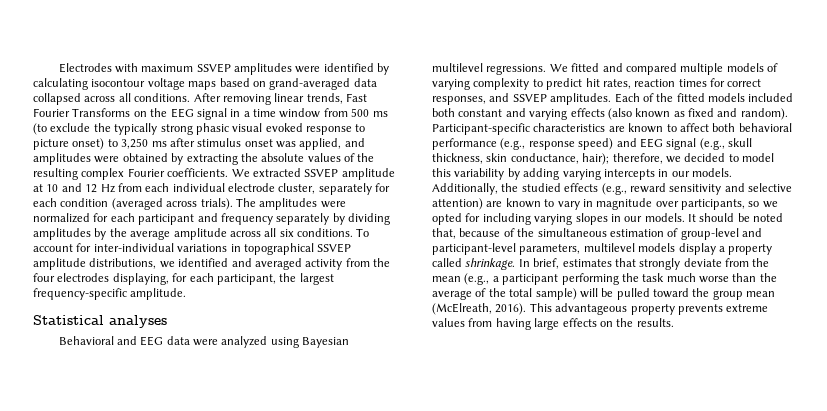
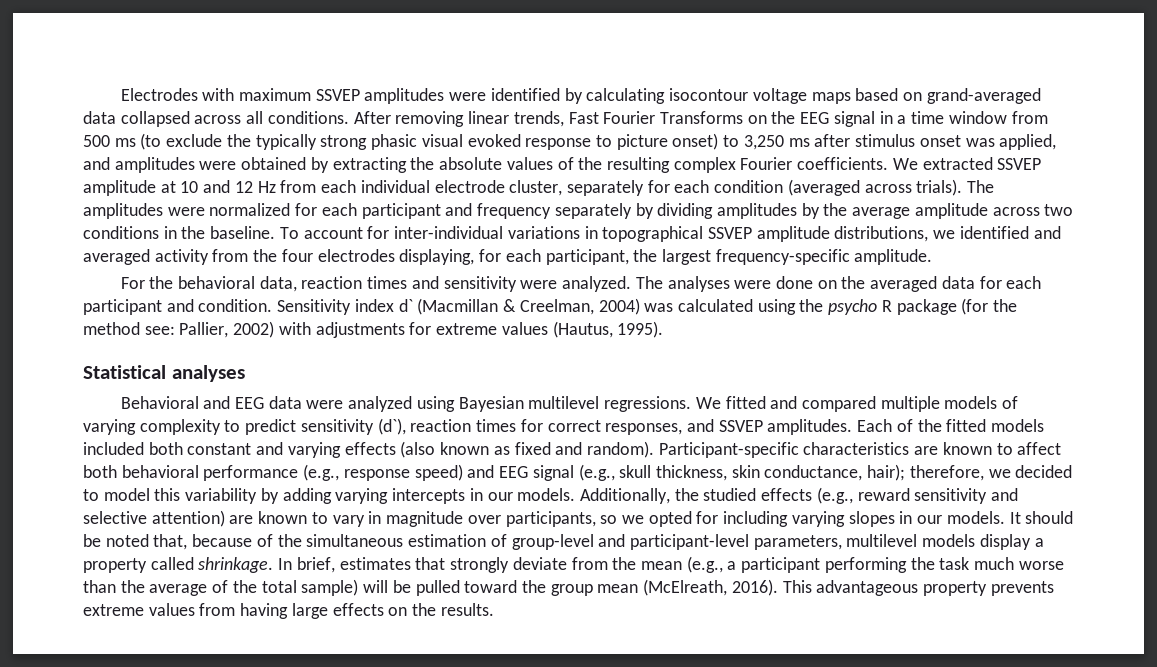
[264,228,353,237] all six conditions. -> [1044,204,1074,216] [83,226,276,239] two conditions in the baseline.
(187, 294) none -> [120,276,1042,292] [83,298,1018,315] [83,321,664,338] // For the behavioral data, reaction times and sensitivity were analyzed. The analyses were done on the averaged data for each participant and condition. Sensitivity index d` (Macmillan & Creelman, 2004) was calculated using the psycho R package (for the method see: Pallier, 2002) with adjustments for extreme values (Hautus, 1995).
[585,78,631,89] hit rates, -> [300,418,406,435] sensitivity (d`),

